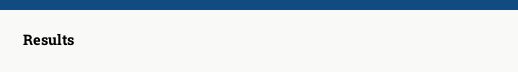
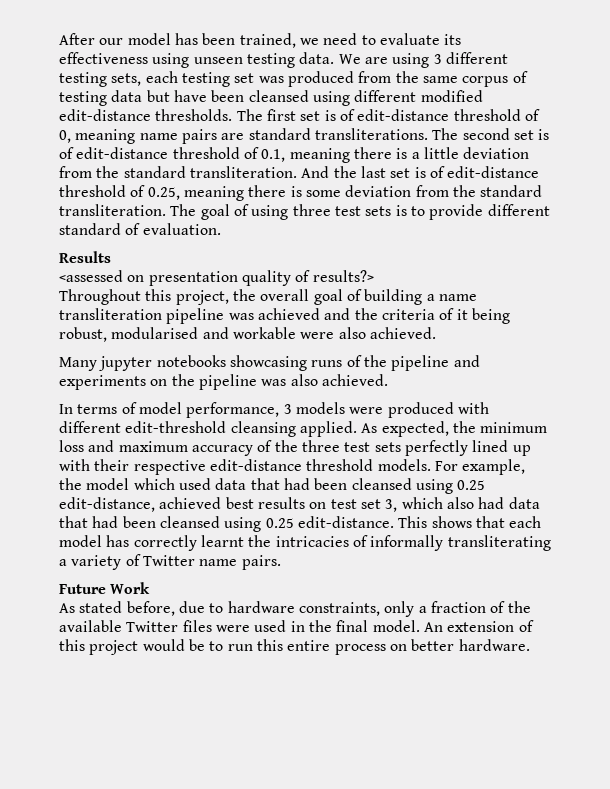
[23,33,74,46] Results -> [59,33,462,48] [59,52,508,68] [59,71,528,87] [59,90,483,106] [59,109,540,121] [59,128,550,144] [59,147,530,163] [59,166,540,178] [59,185,543,201] [59,204,550,220] [59,223,221,235] [59,251,111,263] [59,270,374,286] [59,289,477,305] [59,308,510,324] [59,327,436,342] [59,355,480,371] [59,374,388,390] [59,402,489,418] [59,421,548,437] [59,440,531,456] [59,459,526,475] [59,478,486,494] [59,497,540,512] [59,516,542,532] [59,535,551,551] [59,554,281,570] [59,582,151,594] [59,601,531,617] [59,620,534,632] [59,639,530,655] After our model has been trained, we need to evaluate its effectiveness using unseen testing data. We are using 3 different testing sets, each testing set was produced from the same corpus of testing data but have been cleansed using different modified edit-distance thresholds. The first set is of edit-distance threshold of 0, meaning name pairs are standard transliterations. The second set is of edit-distance threshold of 0.1, meaning there is a little deviation from the standard transliteration. And the last set is of edit-distance threshold of 0.25, meaning there is some deviation from the standard transliteration. The goal of using three test sets is to provide different standard of evaluation. // Results // <assessed on presentation quality of results?> // Throughout this project, the overall goal of building a name transliteration pipeline was achieved and the criteria of it being robust, modularised and workable were also achieved. // Many jupyter notebooks showcasing runs of the pipeline and experiments on the pipeline was also achieved. // In terms of model performance, 3 models were produced with different edit-threshold cleansing applied. As expected, the minimum loss and maximum accuracy of the three test sets perfectly lined up with their respective edit-distance threshold models. For example, the model which used data that had been cleansed using 0.25 edit-distance, achieved best results on test set 3, which also had data that had been cleansed using 0.25 edit-distance. This shows that each model has correctly learnt the intricacies of informally transliterating a variety of Twitter name pairs. // Future Work // As stated before, due to hardware constraints, only a fraction of the available Twitter files were used in the final model. An extension of this project would be to run this entire process on better hardware.

